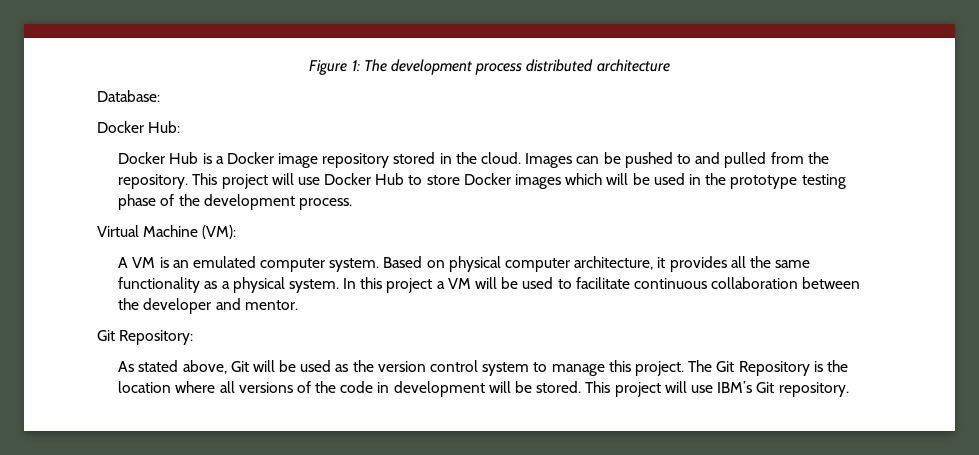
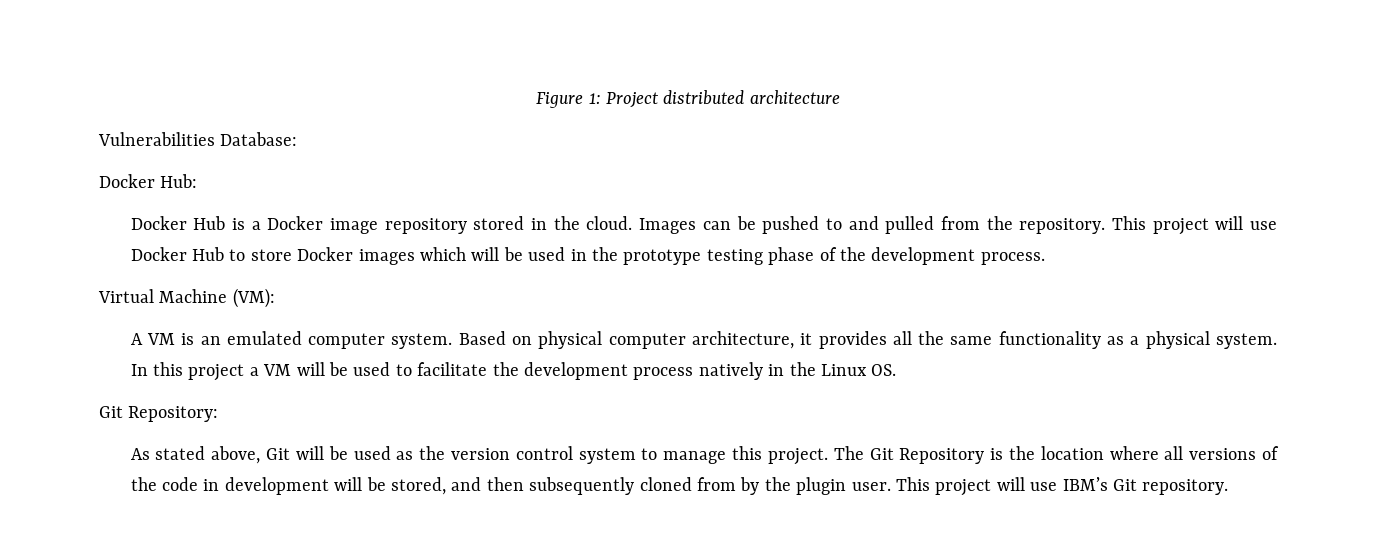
[363,59,523,75] The development process -> [606,92,658,108] Project
(670, 65) none -> [98,132,215,146] Vulnerabilities
[633,277,861,289] [118,298,298,314] continuous collaboration between the developer and mentor. -> [492,362,897,380] the development process natively in the Linux OS.
[536,381,582,393] stored. -> [391,477,891,495] stored, and then subsequently cloned from by the plugin user.

